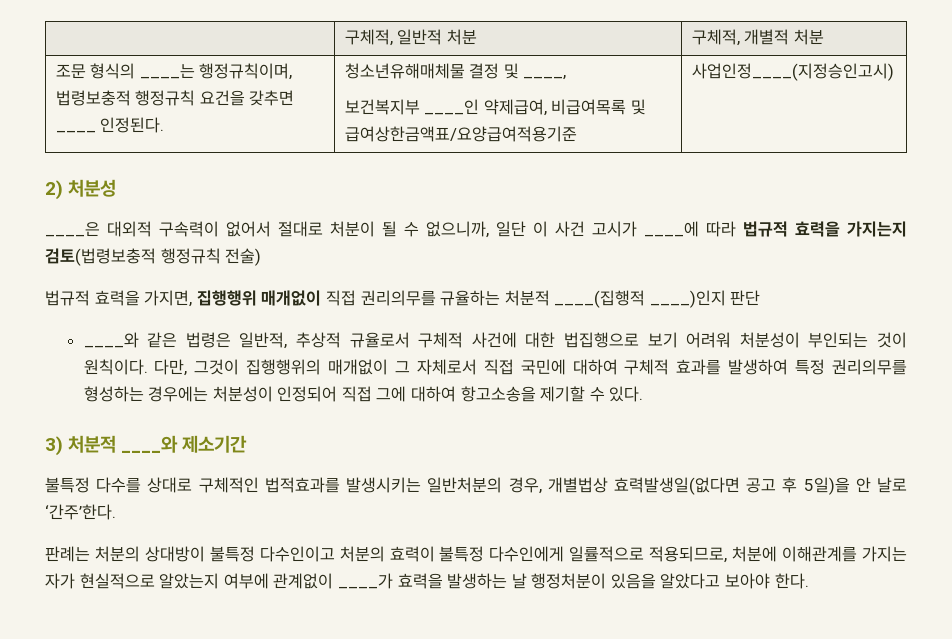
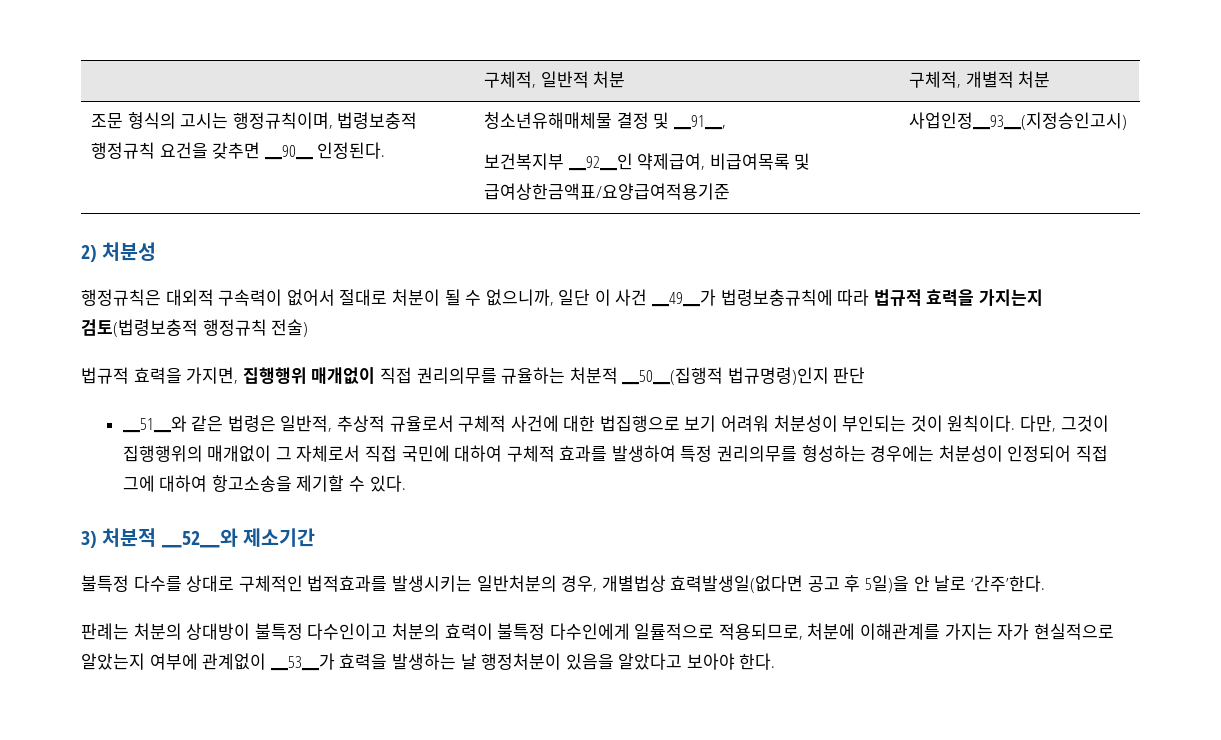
[139,64,195,79] ____는 -> [180,112,229,129] 고시는
[55,130,96,133] ____ -> [264,145,313,160] ▁90▁
[523,75,567,80] ____, -> [673,115,726,130] ▁91▁,
[424,99,480,115] ____인 -> [568,153,633,171] ▁92▁인
[691,63,894,81] 사업인정____(지정승인고시) -> [909,112,1128,130] 사업인정▁93▁(지정승인고시)
[45,222,100,237] ____은 -> [81,289,161,306] 행정규칙은
[592,221,699,237] 고시가 ____에 -> [652,289,833,307] ▁49▁가 법령보충규칙에
[554,290,726,308] ____(집행적 ____)인지 -> [622,367,829,385] ▁50▁(집행적 법규명령)인지
[83,332,139,348] ____와 -> [122,415,187,433] ▁51▁와
[121,435,179,453] ____와 -> [161,528,238,548] ▁52▁와
[337,573,393,589] ____가 -> [270,653,335,671] ▁53▁가

